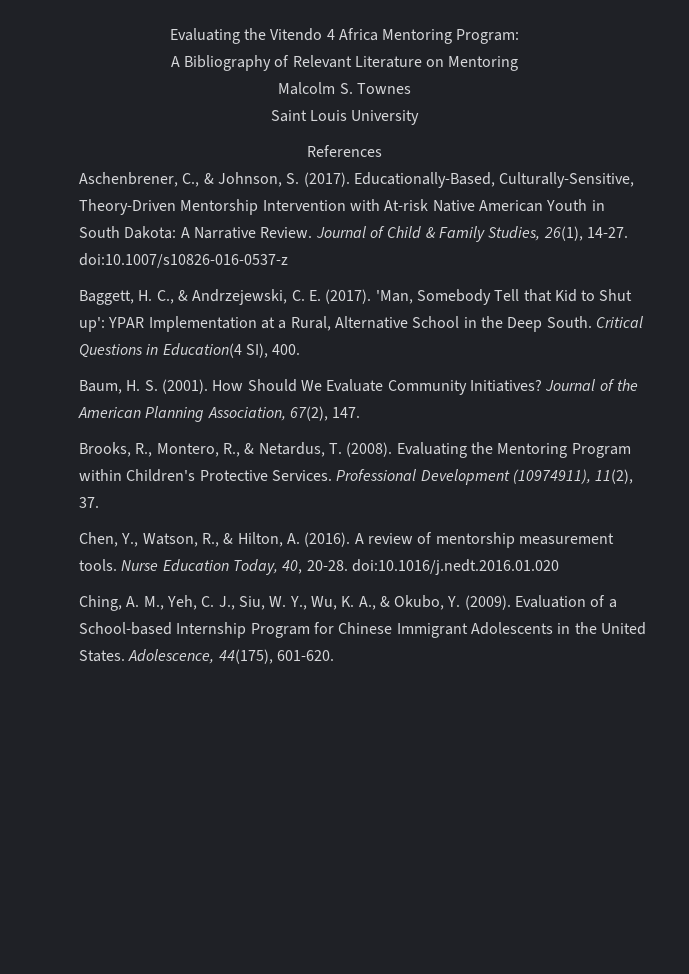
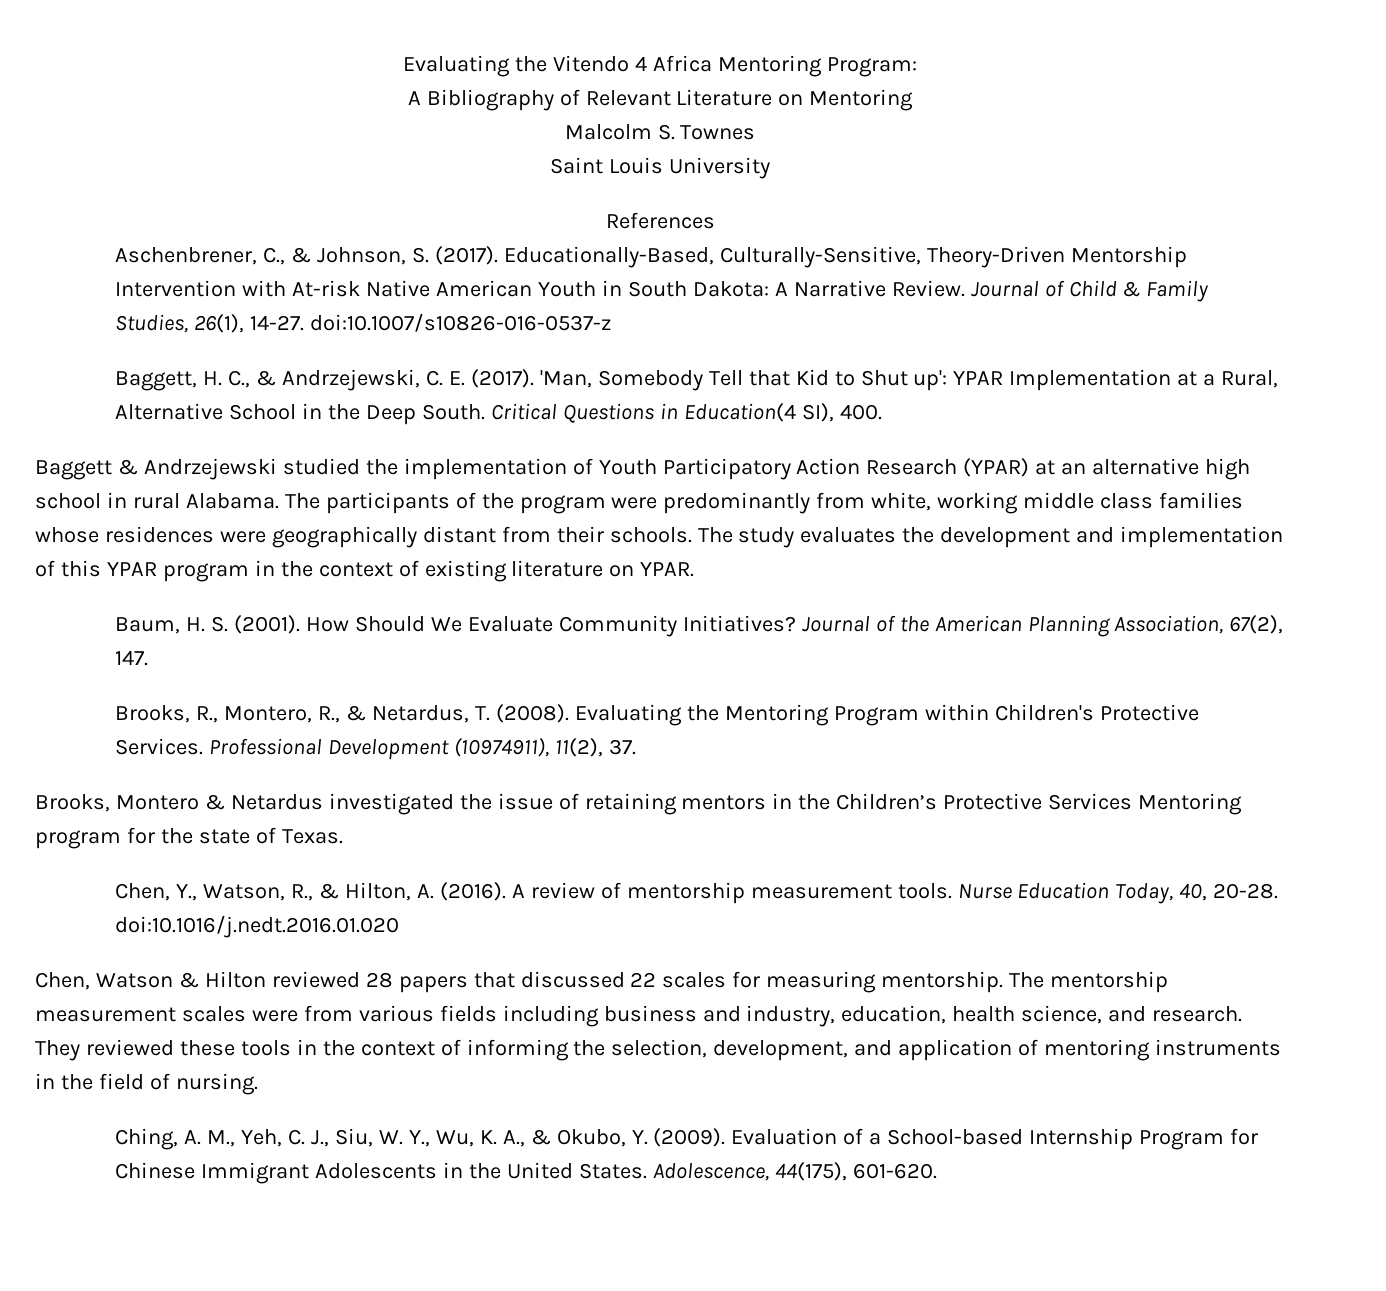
(301, 349) none -> [35,458,1251,480] [35,492,1244,514] [35,526,1284,548] [35,560,695,582] // Baggett & Andrzejewski studied the implementation of Youth Participatory Action Research (YPAR) at an alternative high school in rural Alabama. The participants of the program were predominantly from white, working middle class families whose residences were geographically distant from their schools. The study evaluates the development and implementation of this YPAR program in the context of existing literature on YPAR.
(99, 502) none -> [35,793,1243,815] [35,827,343,849] // Brooks, Montero & Netardus investigated the issue of retaining mentors in the Children’s Protective Services Mentoring program for the state of Texas.
(559, 567) none -> [35,971,1169,993] [35,1005,1243,1027] [35,1039,1282,1061] [35,1073,258,1095] // Chen, Watson & Hilton reviewed 28 papers that discussed 22 scales for measuring mentorship. The mentorship measurement scales were from various fields including business and industry, education, health science, and research. They reviewed these tools in the context of informing the selection, development, and application of mentoring instruments in the field of nursing.

